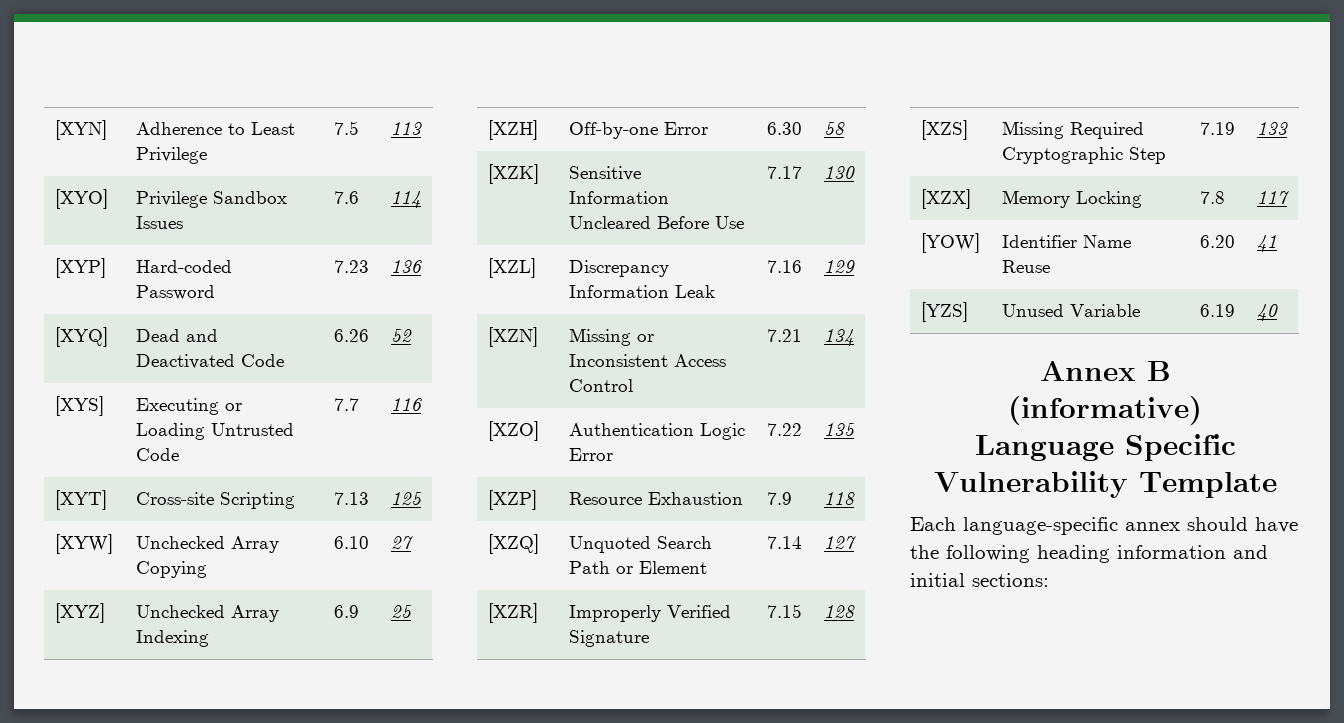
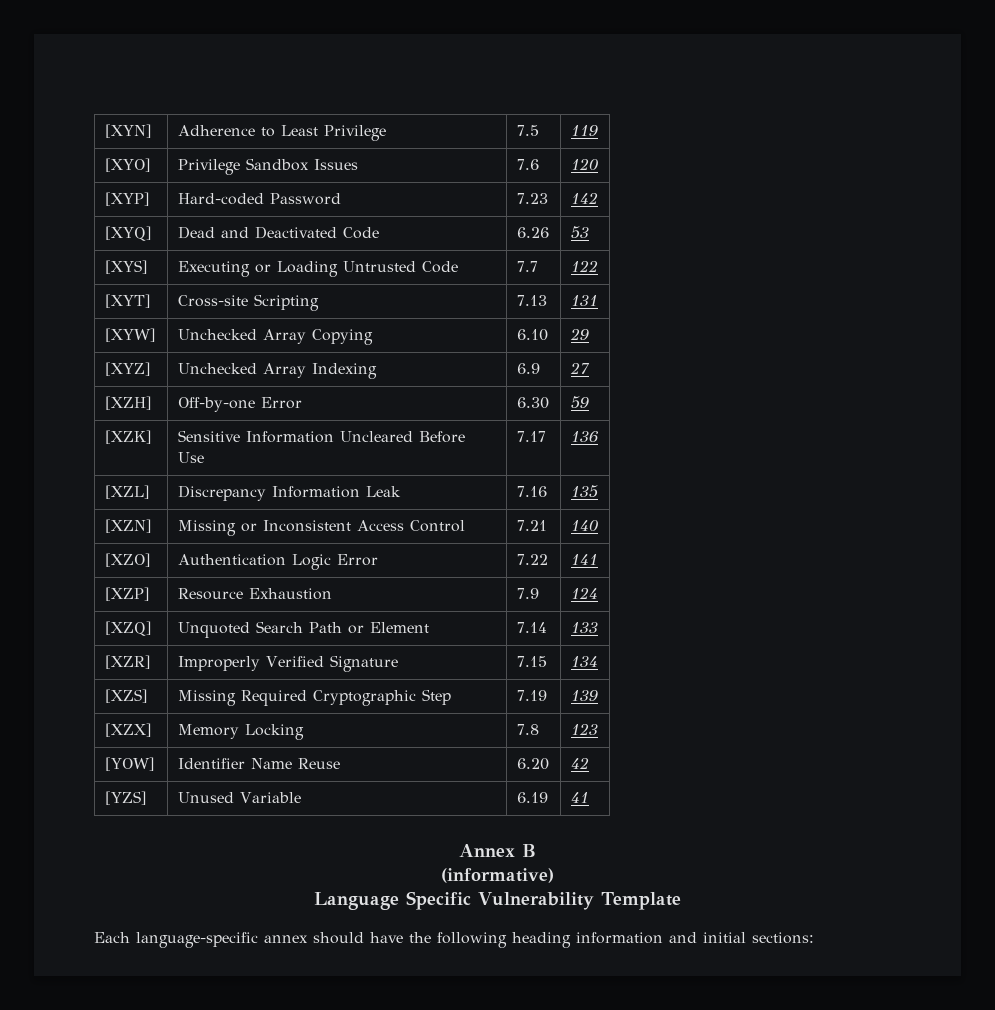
[390,122,422,135] 113 -> [570,125,598,136] 119
[390,191,421,208] 114 -> [570,158,598,170] 120
[390,260,422,273] 136 -> [570,192,598,204] 142
[390,329,412,342] 52 -> [570,226,589,239] 53
[390,398,422,411] 116 -> [570,260,598,272] 122
[390,492,422,505] 125 -> [570,295,598,306] 131
[390,536,413,549] 27 -> [569,328,589,340] 29
[390,605,412,618] 25 -> [569,362,590,374] 27
[823,122,845,135] 58 -> [570,396,589,409] 59
[823,166,855,179] 130 -> [570,431,599,442] 136
[823,260,855,273] 129 -> [570,485,598,498] 135
[823,329,854,346] 134 -> [570,520,598,531] 140
[823,423,855,436] 135 -> [570,554,598,565] 141
[823,492,855,505] 118 -> [570,587,598,599] 124
[823,536,856,549] 127 -> [570,622,598,633] 133
[823,605,855,618] 128 -> [570,656,598,667] 134
[1256,122,1288,135] 133 -> [570,690,598,701] 139
[1256,191,1289,204] 117 -> [570,723,598,735] 123
[1256,235,1277,252] 41 -> [570,757,589,769] 42
[1256,304,1278,321] 40 -> [570,792,589,803] 41

